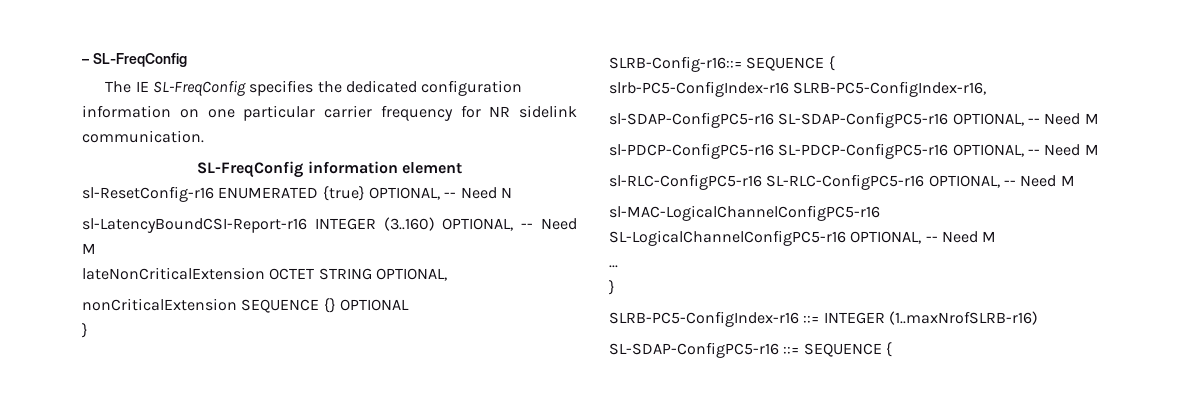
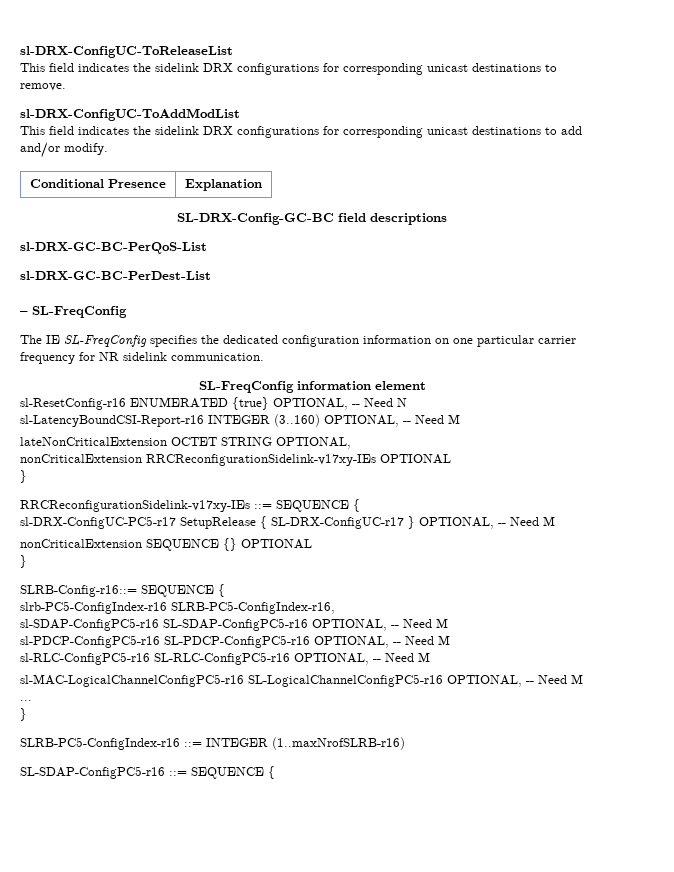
(82, 61) none -> [20,46,233,58] [20,63,557,75] [20,83,66,91] [20,108,240,121] [20,126,582,138] [20,142,108,158] [30,179,166,188] [185,179,262,191] [177,213,447,225] [20,242,207,254] [20,271,211,280] sl-DRX-ConfigUC-ToReleaseList // This field indicates the sidelink DRX configurations for corresponding unicast destinations to remove. // sl-DRX-ConfigUC-ToAddModList // This field indicates the sidelink DRX configurations for corresponding unicast destinations to add and/or modify. // Conditional Presence | Explanation // SL-DRX-Config-GC-BC field descriptions // sl-DRX-GC-BC-PerQoS-List // sl-DRX-GC-BC-PerDest-List //
(447, 274) none -> [20,454,451,466] [20,470,27,483] [20,499,360,512] [20,516,555,529] // nonCriticalExtension RRCReconfigurationSidelink-v17xy-IEs OPTIONAL // } // RRCReconfigurationSidelink-v17xy-IEs ::= SEQUENCE { // sl-DRX-ConfigUC-PC5-r17 SetupRelease { SL-DRX-ConfigUC-r17 } OPTIONAL, -- Need M

